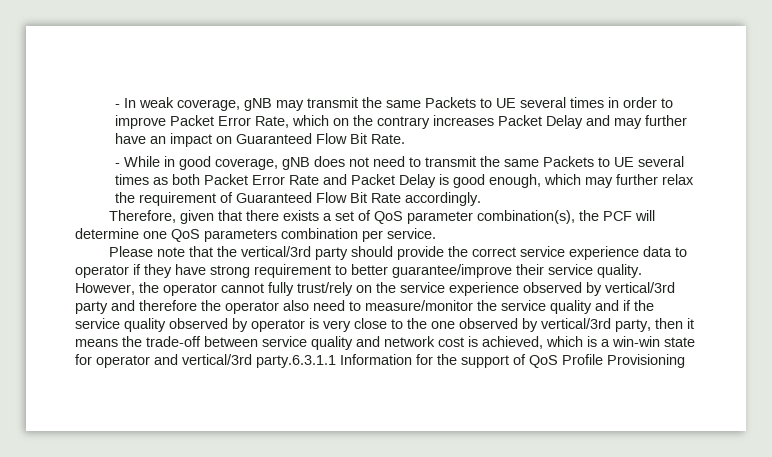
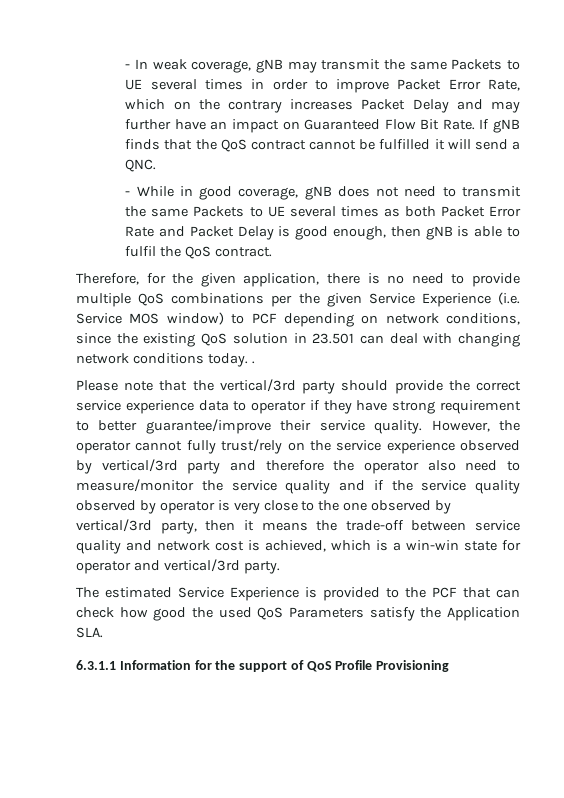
(406, 139) none -> [479,119,520,133] [125,139,521,152] [125,159,157,172] If gNB finds that the QoS contract cannot be fulfilled it will send a QNC.
[544,174,695,188] [115,192,482,206] [109,210,656,224] [75,228,436,242] which may further relax the requirement of Guaranteed Flow Bit Rate accordingly. // Therefore, given that there exists a set of QoS parameter combination(s), the PCF will determine one QoS parameters combination per service. -> [390,226,520,240] [125,246,273,259] [76,273,521,287] [76,292,520,307] [76,312,520,327] [76,333,520,347] [76,353,255,367] then gNB is able to fulfil the QoS contract. // Therefore, for the given application, there is no need to provide multiple QoS combinations per the given Service Experience (i.e. Service MOS window) to PCF depending on network conditions, since the existing QoS solution in 23.501 can deal with changing network conditions today. .
[256,355,336,368] party.6.3.1.1 -> [243,561,280,574] [76,587,520,601] [76,607,520,621] [76,627,103,638] [76,660,116,670] party. // The estimated Service Experience is provided to the PCF that can check how good the used QoS Parameters satisfy the Application SLA. // 6.3.1.1

